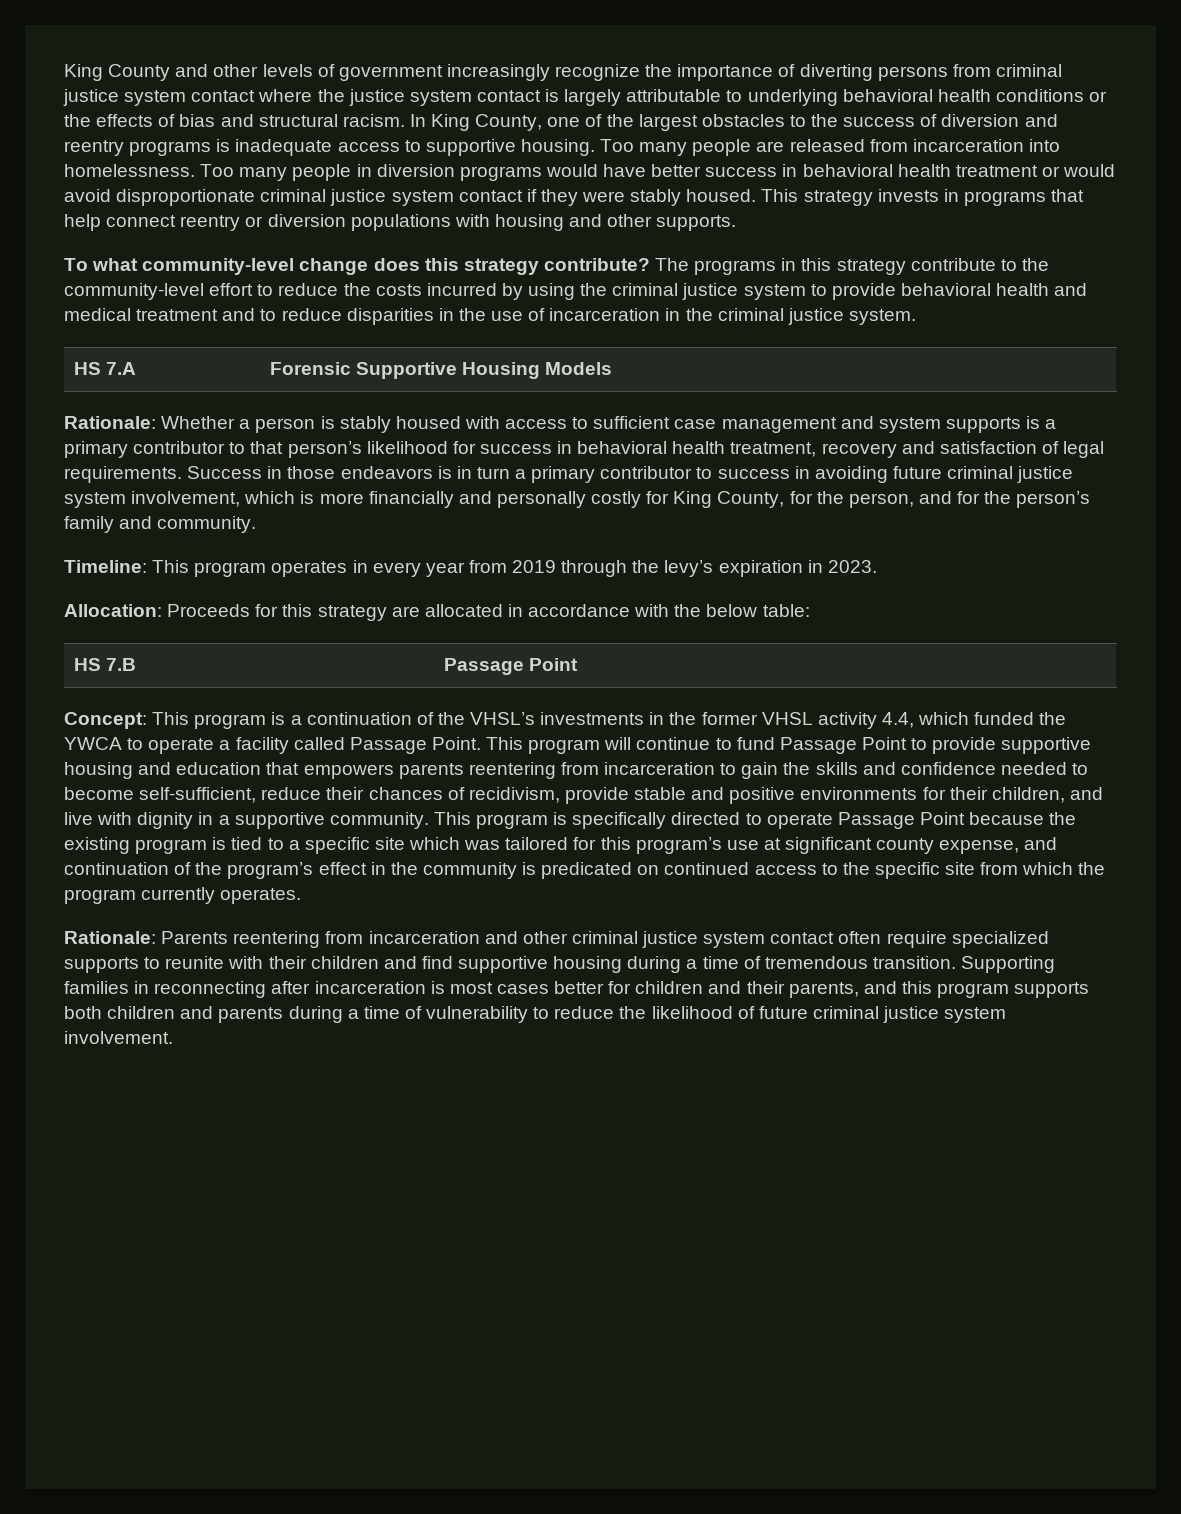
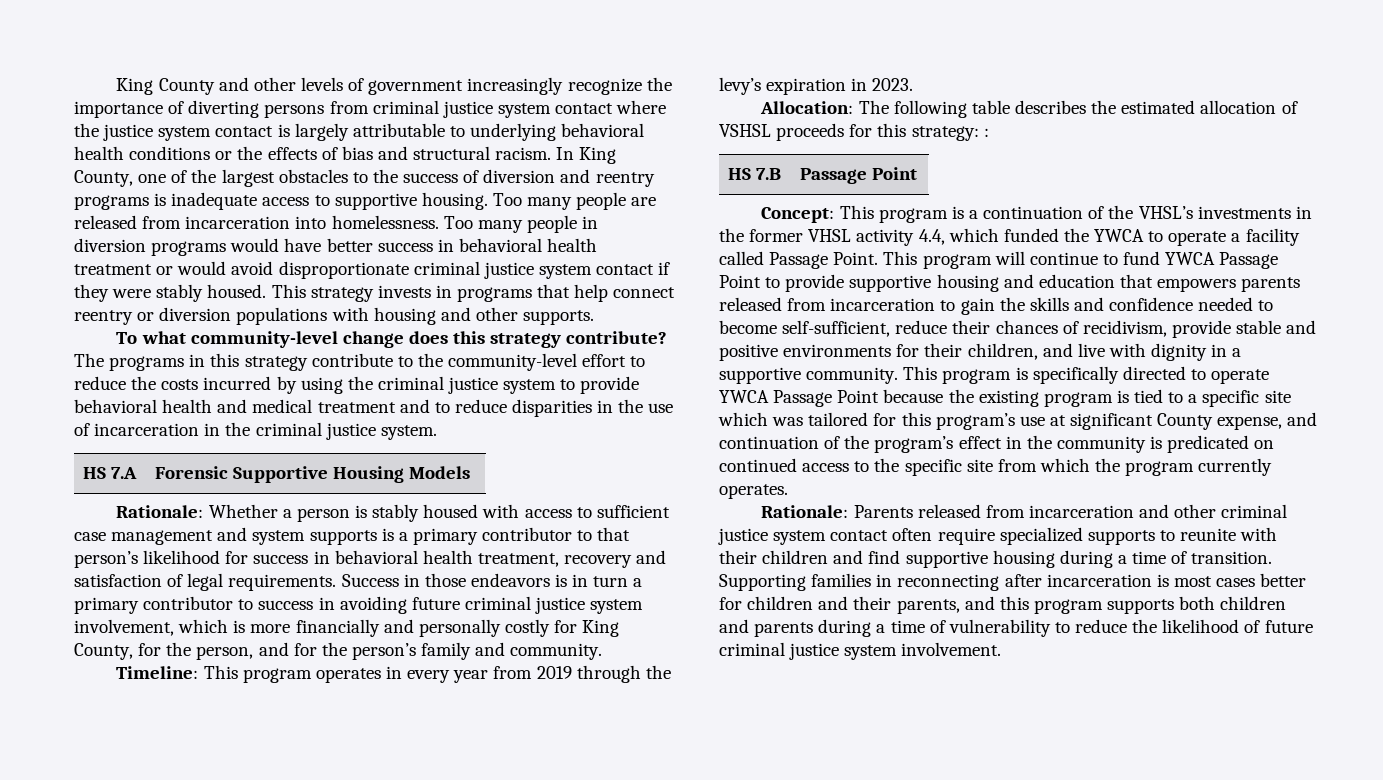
[167,604,810,621] Proceeds for this strategy are allocated in accordance with the below table: -> [858,100,1298,118] [719,123,989,141] The following table describes the estimated allocation of VSHSL proceeds for this strategy: :
(775, 743) none -> [1165,252,1216,265] YWCA
[468,762,556,779] reentering -> [719,297,782,311] released
(833, 821) none -> [719,390,769,403] YWCA
[876,838,935,854] county -> [1157,413,1214,430] County
[233,931,321,948] reentering -> [917,504,981,518] released
[764,956,868,969] tremendous -> (1188, 557) none

